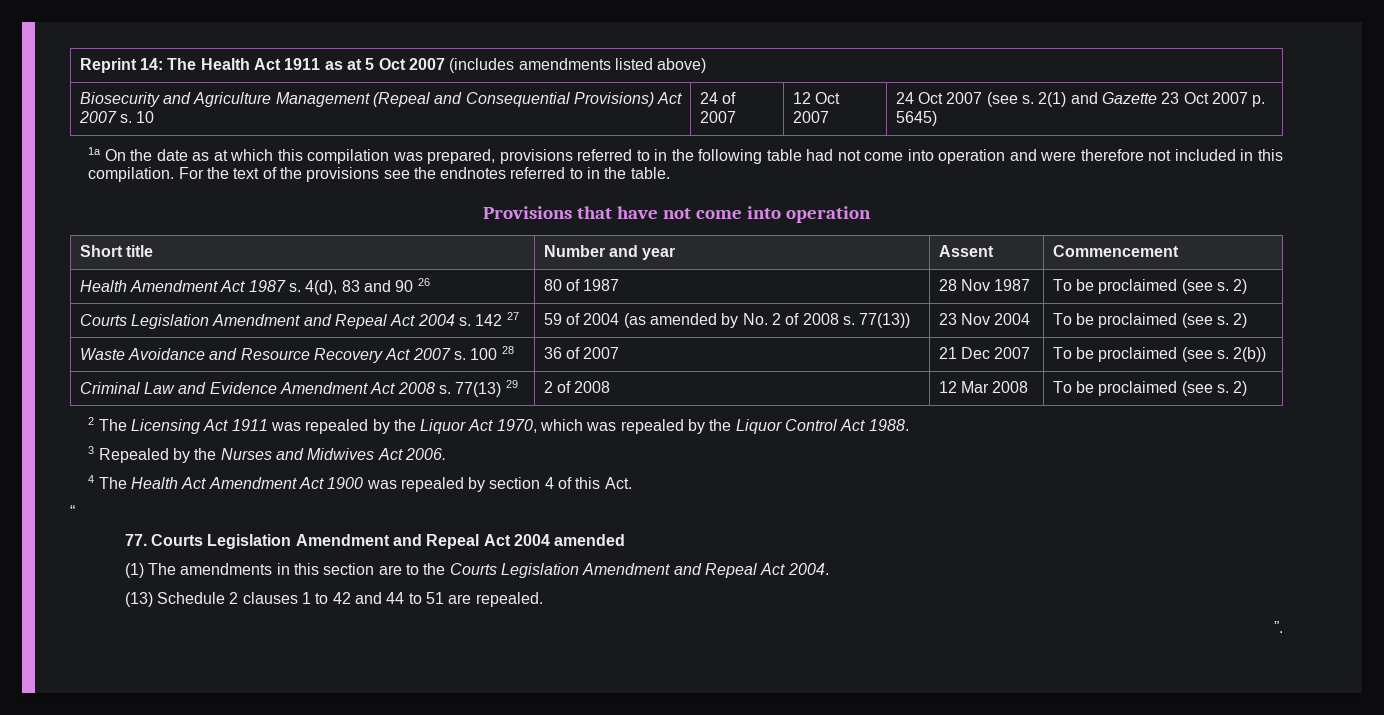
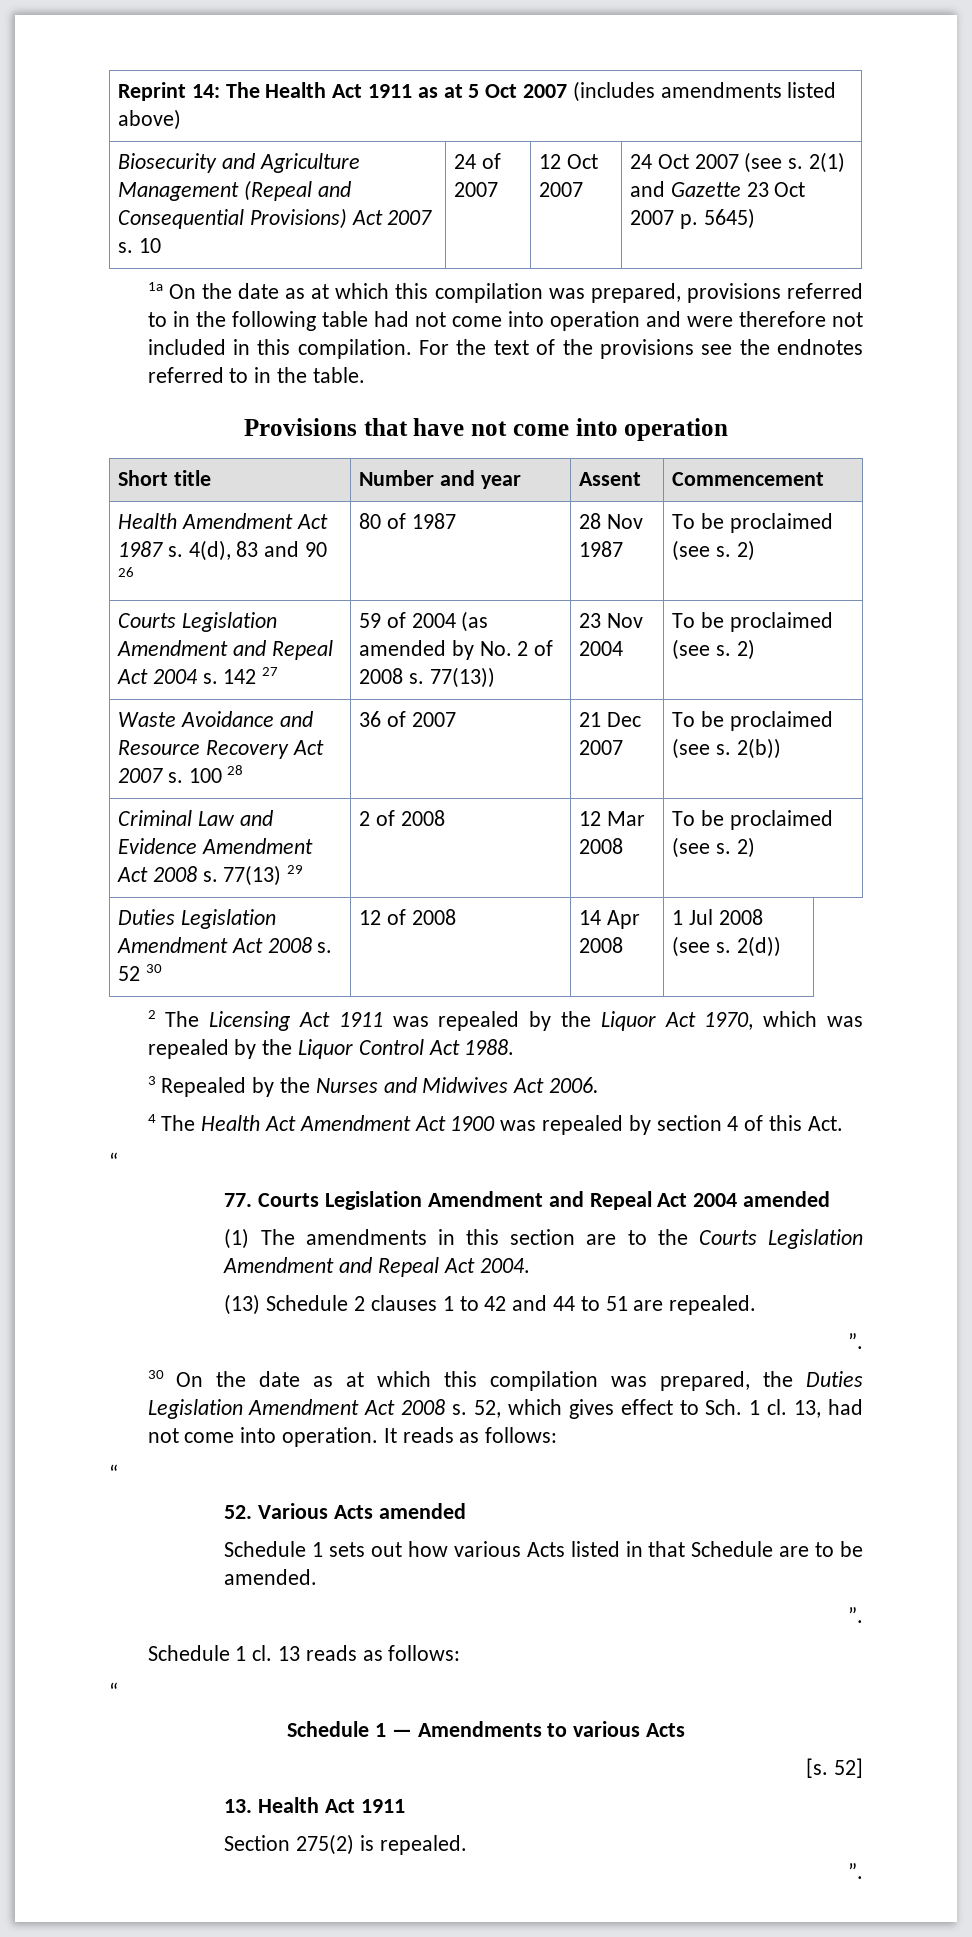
(1248, 388) none -> [117,909,276,929] [116,937,333,953] [117,964,162,981] [358,909,456,925] [578,910,640,929] [578,937,623,953] [671,909,763,925] [671,936,781,957] // Duties Legislation Amendment Act 2008 s. 52 30 | 12 of 2008 | 14 Apr 2008 | 1 Jul 2008 (see s. 2(d))
(1283, 627) none -> [147,1370,863,1391] [147,1399,864,1419] [147,1427,558,1447] [109,1464,118,1481] [224,1503,466,1519] [224,1541,863,1557] [224,1569,318,1585] [848,1607,863,1623] [147,1645,461,1661] [109,1682,118,1699] [287,1721,685,1737] [806,1758,863,1778] [224,1797,405,1813] [224,1834,467,1855] [848,1863,863,1879] // 30 On the date as at which this compilation was prepared, the Duties Legislation Amendment Act 2008 s. 52, which gives effect to Sch. 1 cl. 13, had not come into operation. It reads as follows: // “ // 52. Various Acts amended // Schedule 1 sets out how various Acts listed in that Schedule are to be amended. // ”. // Schedule 1 cl. 13 reads as follows: // “ // Schedule 1 — Amendments to various Acts // [s. 52] // 13. Health Act 1911 // Section 275(2) is repealed. // ”.

